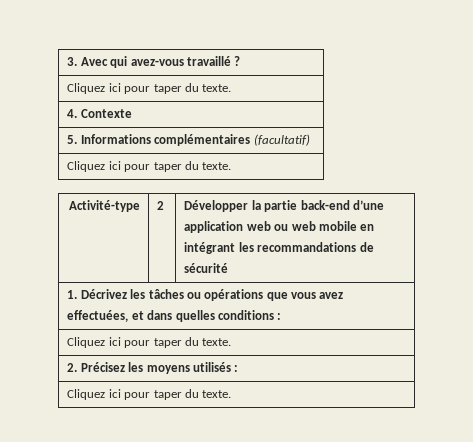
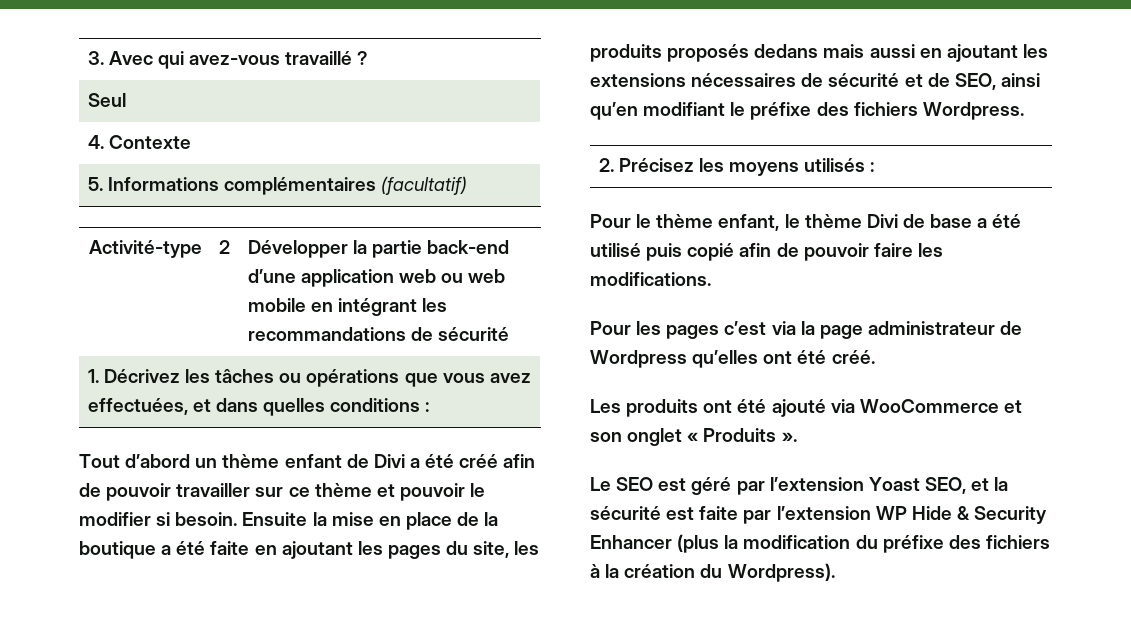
[67,83,232,94] Cliquez ici pour taper du texte. -> [87,93,126,107] Seul
[67,161,232,172] // Cliquez ici pour taper du texte. -> (468, 185) none
[67,337,232,348] // Cliquez ici pour taper du texte. -> [79,454,536,468] [79,483,486,501] [79,512,499,530] [79,541,540,559] [590,44,1048,62] [590,73,1040,90] [590,102,1024,120] // Tout d’abord un thème enfant de Divi a été créé afin de pouvoir travailler sur ce thème et pouvoir le modifier si besoin. Ensuite la mise en place de la boutique a été faite en ajoutant les pages du site, les produits proposés dedans mais aussi en ajoutant les extensions nécessaires de sécurité et de SEO, ainsi qu’en modifiant le préfixe des fichiers Wordpress.
[67,389,232,400] // Cliquez ici pour taper du texte. -> [590,214,1022,231] [590,243,943,261] [590,272,711,286] [590,321,1023,339] [590,350,875,368] [590,399,1022,417] [590,428,797,446] [590,477,1009,495] [590,506,1048,524] [590,534,1050,553] [590,563,835,582] // Pour le thème enfant, le thème Divi de base a été utilisé puis copié afin de pouvoir faire les modifications. // Pour les pages c’est via la page administrateur de Wordpress qu’elles ont été créé. // Les produits ont été ajouté via WooCommerce et son onglet « Produits ». // Le SEO est géré par l’extension Yoast SEO, et la sécurité est faite par l’extension WP Hide & Security Enhancer (plus la modification du préfixe des fichiers à la création du Wordpress).

